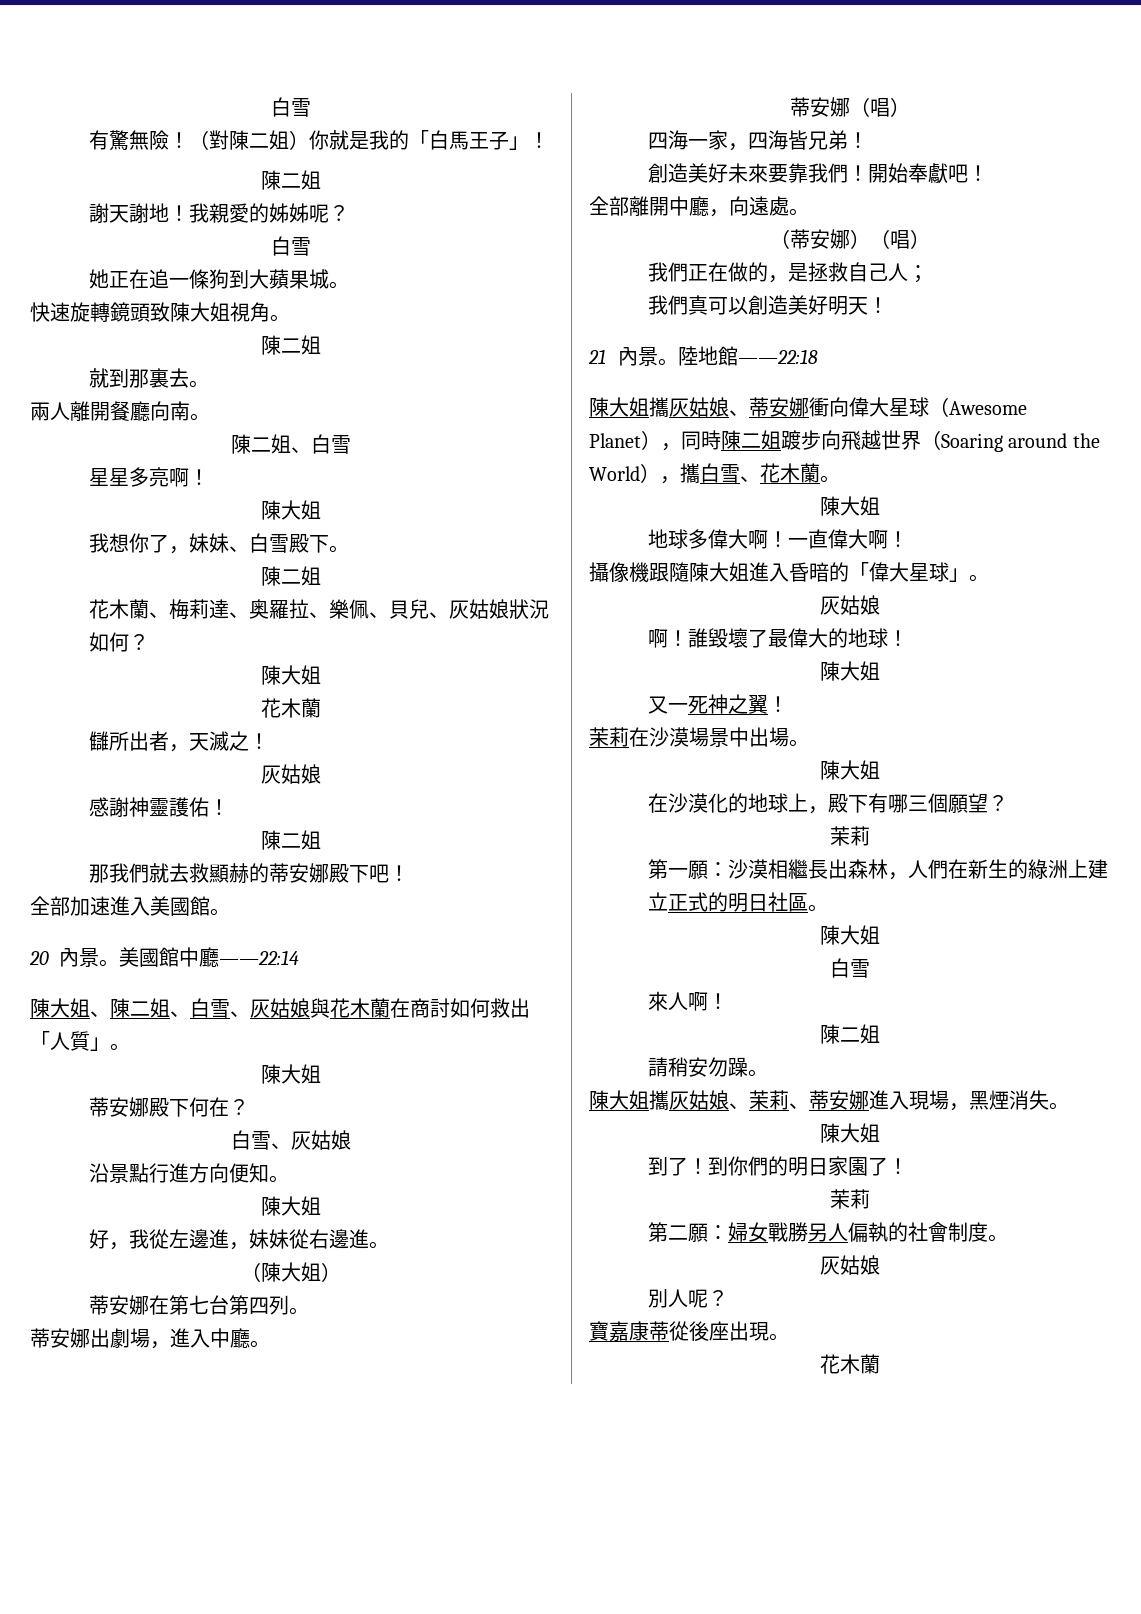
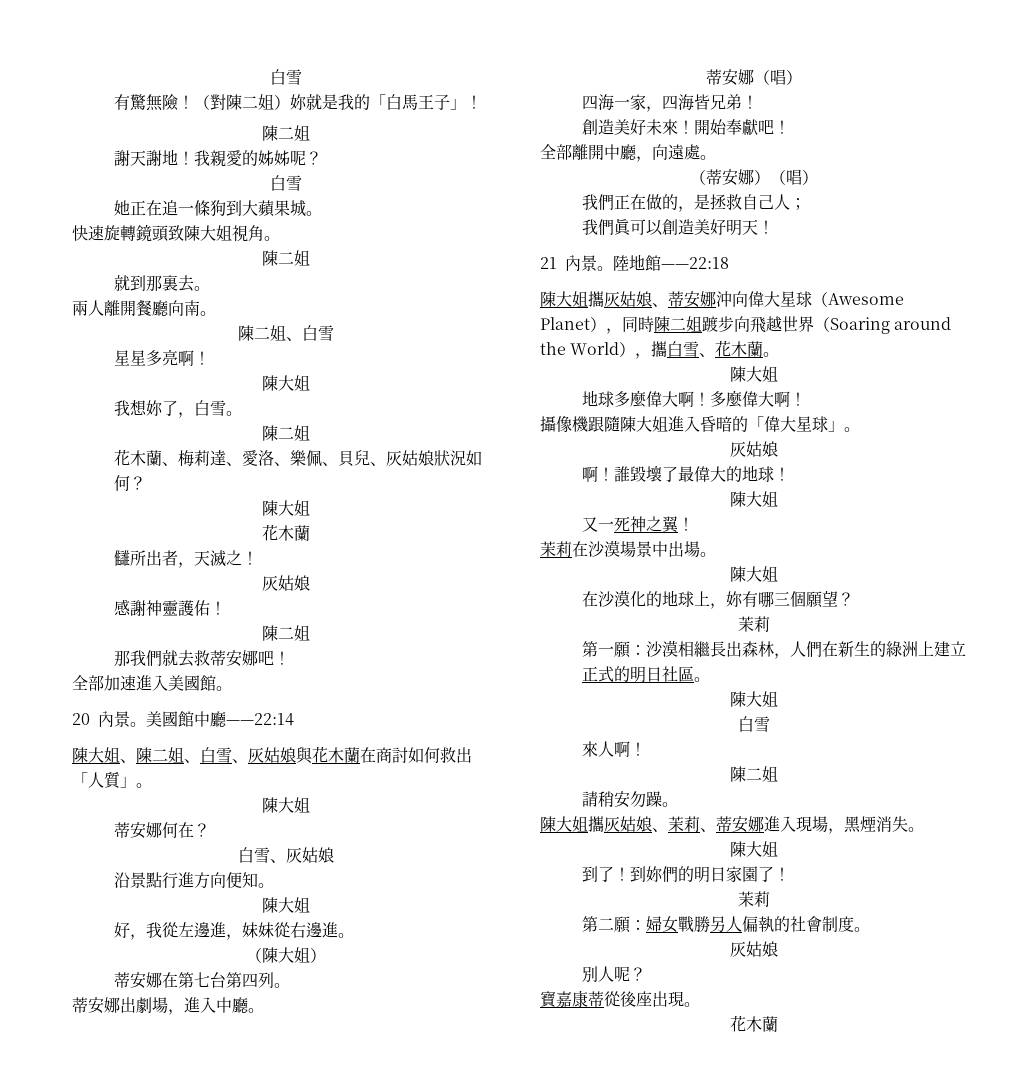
[308,130,329,150] 你 -> [289,94,307,110] 妳
[128,533,329,554] 你了，妹妹、白雪殿下 -> [145,400,226,418] 妳了，白雪
[248,599,309,619] 奥羅拉 -> [241,450,274,466] 愛洛
[208,863,369,883] 顯赫的蒂安娜殿下 -> [209,650,258,667] 蒂安娜
[148,1098,189,1117] 殿下 -> (162, 830) none
[767,163,848,183] 要靠我們 -> (678, 127) none
[687,295,708,315] 真 -> [613,218,631,236] 眞
[809,397,829,417] 衝 -> [716,291,732,307] 沖
[707,529,828,549] 偉大啊！一直 -> [629,390,742,408] 麼偉大啊！多麼
[827,794,868,813] 殿下 -> [725,591,743,607] 妳
[727,1156,748,1176] 你 -> [645,866,663,882] 妳

